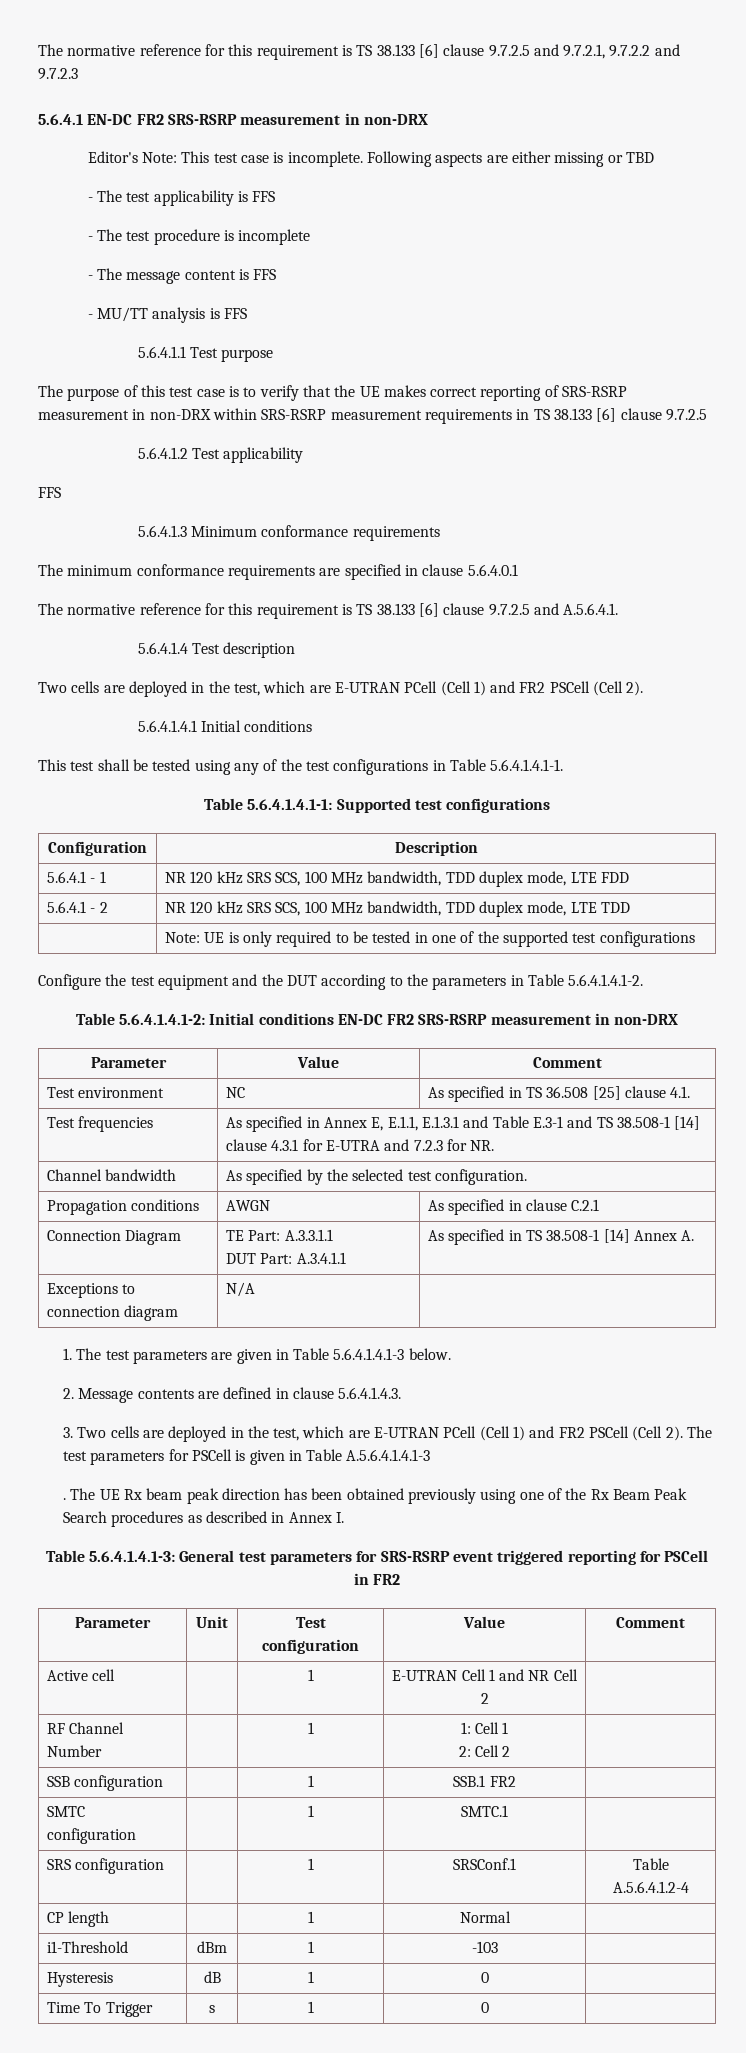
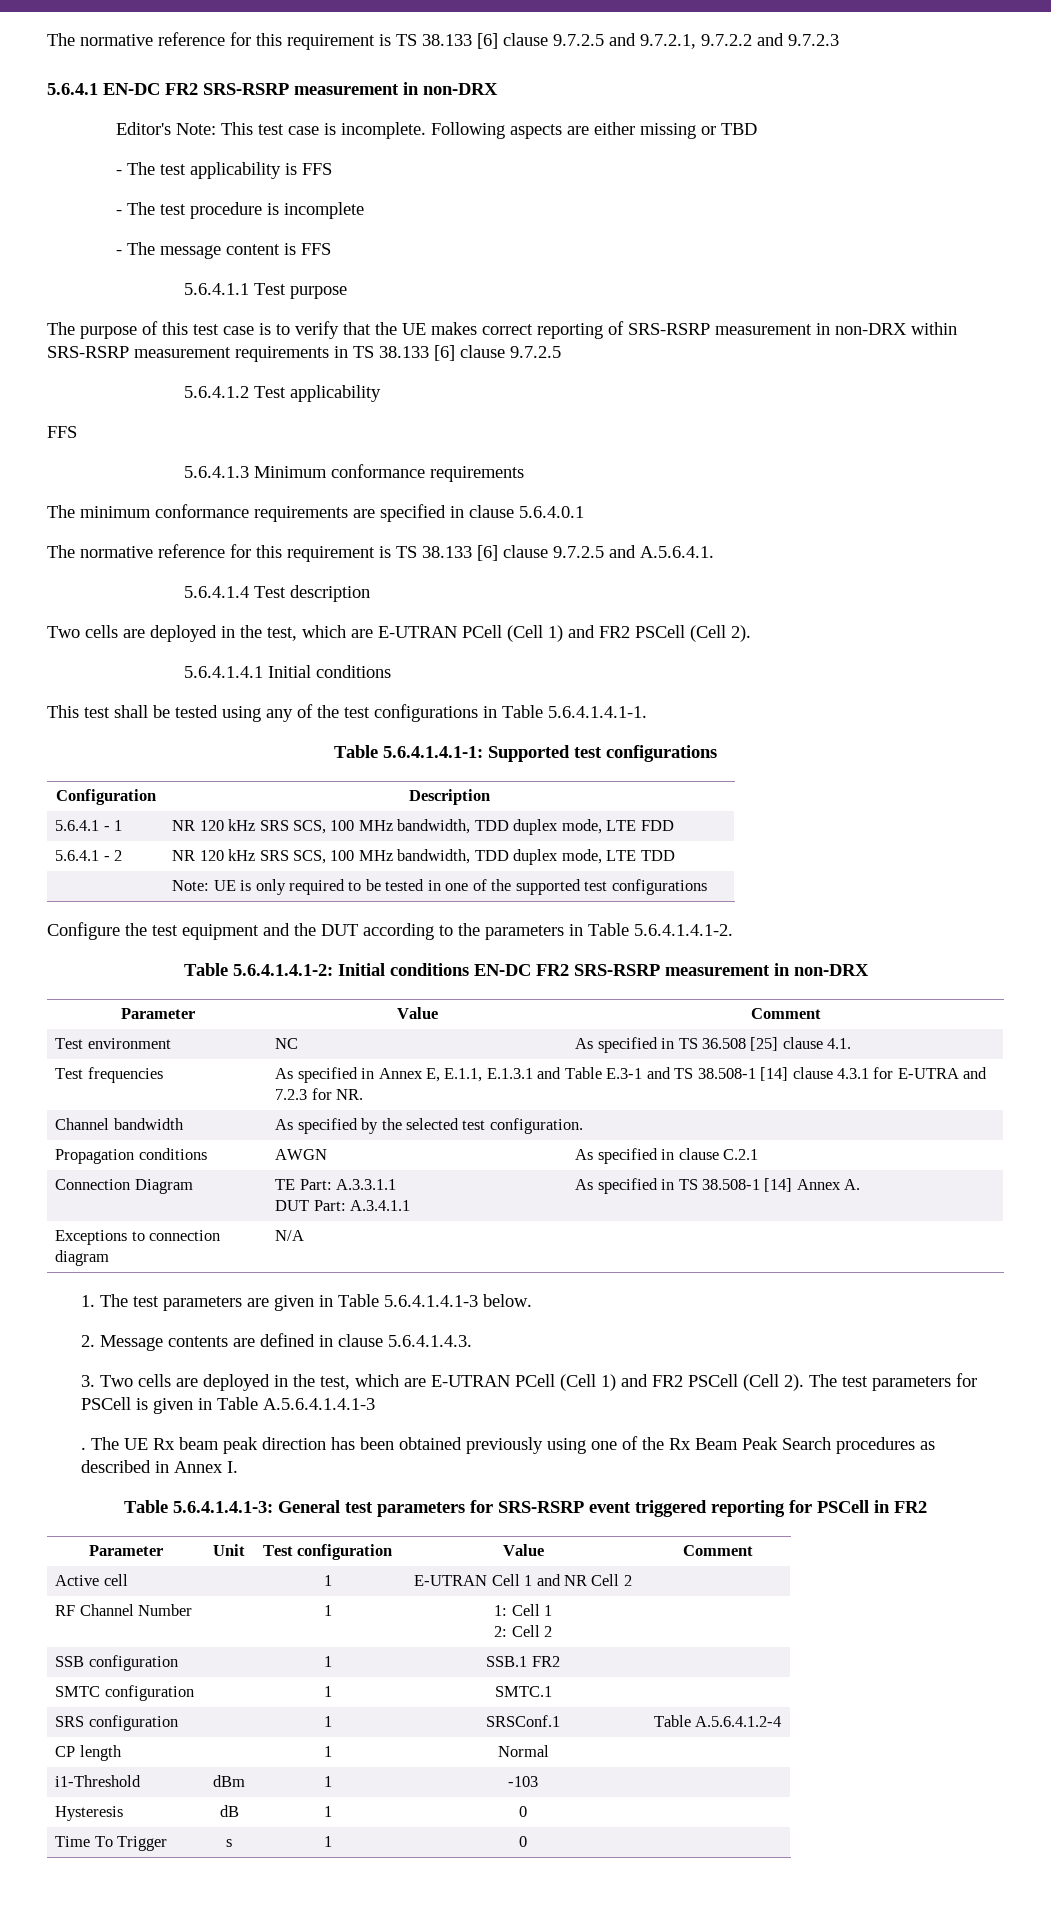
[87,307,248,323] // - MU/TT analysis is FFS -> (331, 249) none

